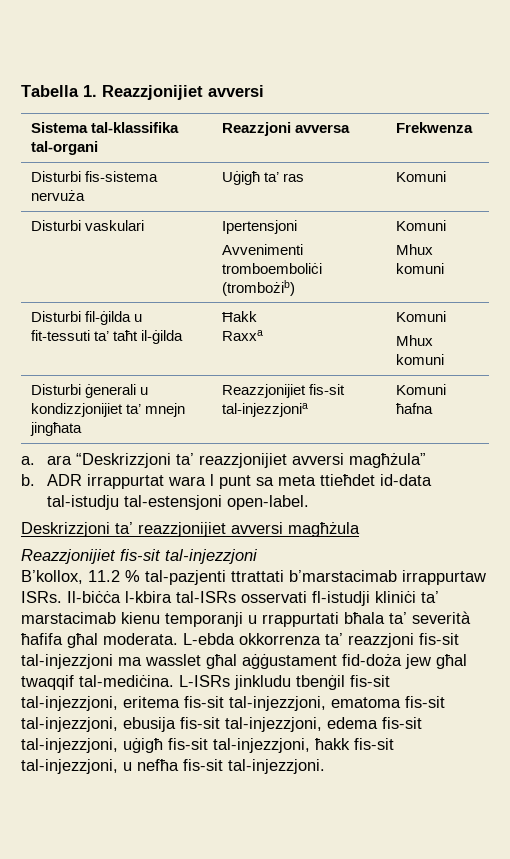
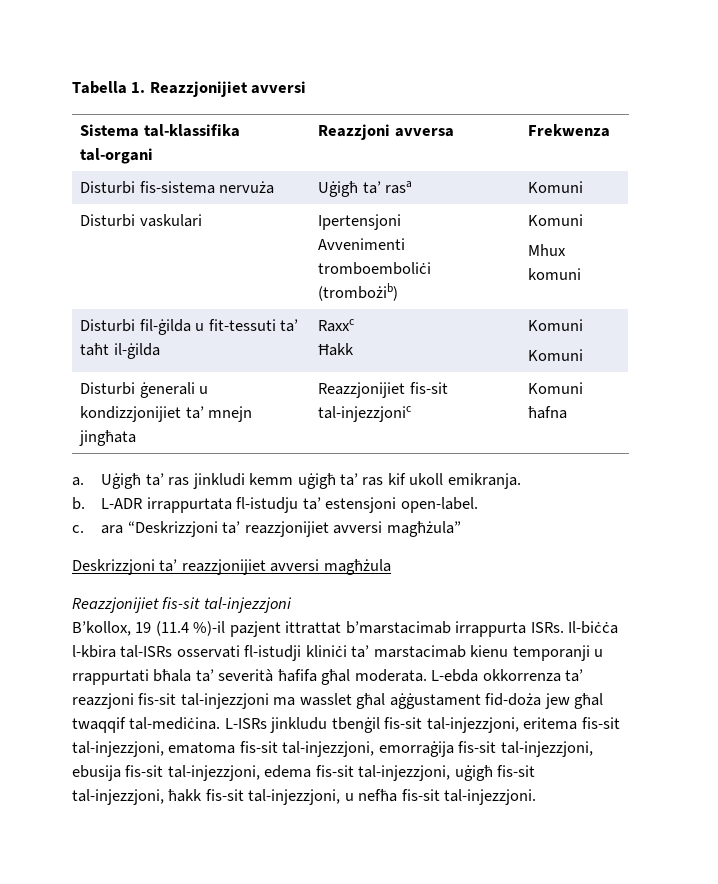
[282,173,304,182] ras -> [385,181,413,194] rasa
(183, 337) none -> [318,319,355,332] Raxxc //
[221,330,263,341] [395,311,446,322] [395,335,433,346] [395,354,444,365] // Raxxa | Komuni // Mhux komuni -> [528,319,584,331] [528,349,584,361] | Komuni // Komuni
[221,403,308,417] tal-injezzjonia -> [318,406,412,422] tal-injezzjonic
(35, 460) none -> [101,473,521,489] [72,497,478,513] [72,525,84,533] Uġigħ ta’ ras jinkludi kemm uġigħ ta’ ras kif ukoll emikranja. // b. L-ADR irrappurtata fl-istudju ta’ estensjoni open-label. // c.
[21,474,432,489] [46,495,309,510] // b. ADR irrappurtat wara l punt sa meta ttieħdet id-data tal-istudju tal-estensjoni open-label. -> (461, 529) none
[88,570,486,585] 11.2 % tal-pazjenti ttrattati b’marstacimab irrappurtaw -> [135,621,527,637] 19 (11.4 %)-il pazjent ittrattat b’marstacimab irrappurta
(118, 724) none -> [378,741,593,757] emorraġija fis-sit tal-injezzjoni,

